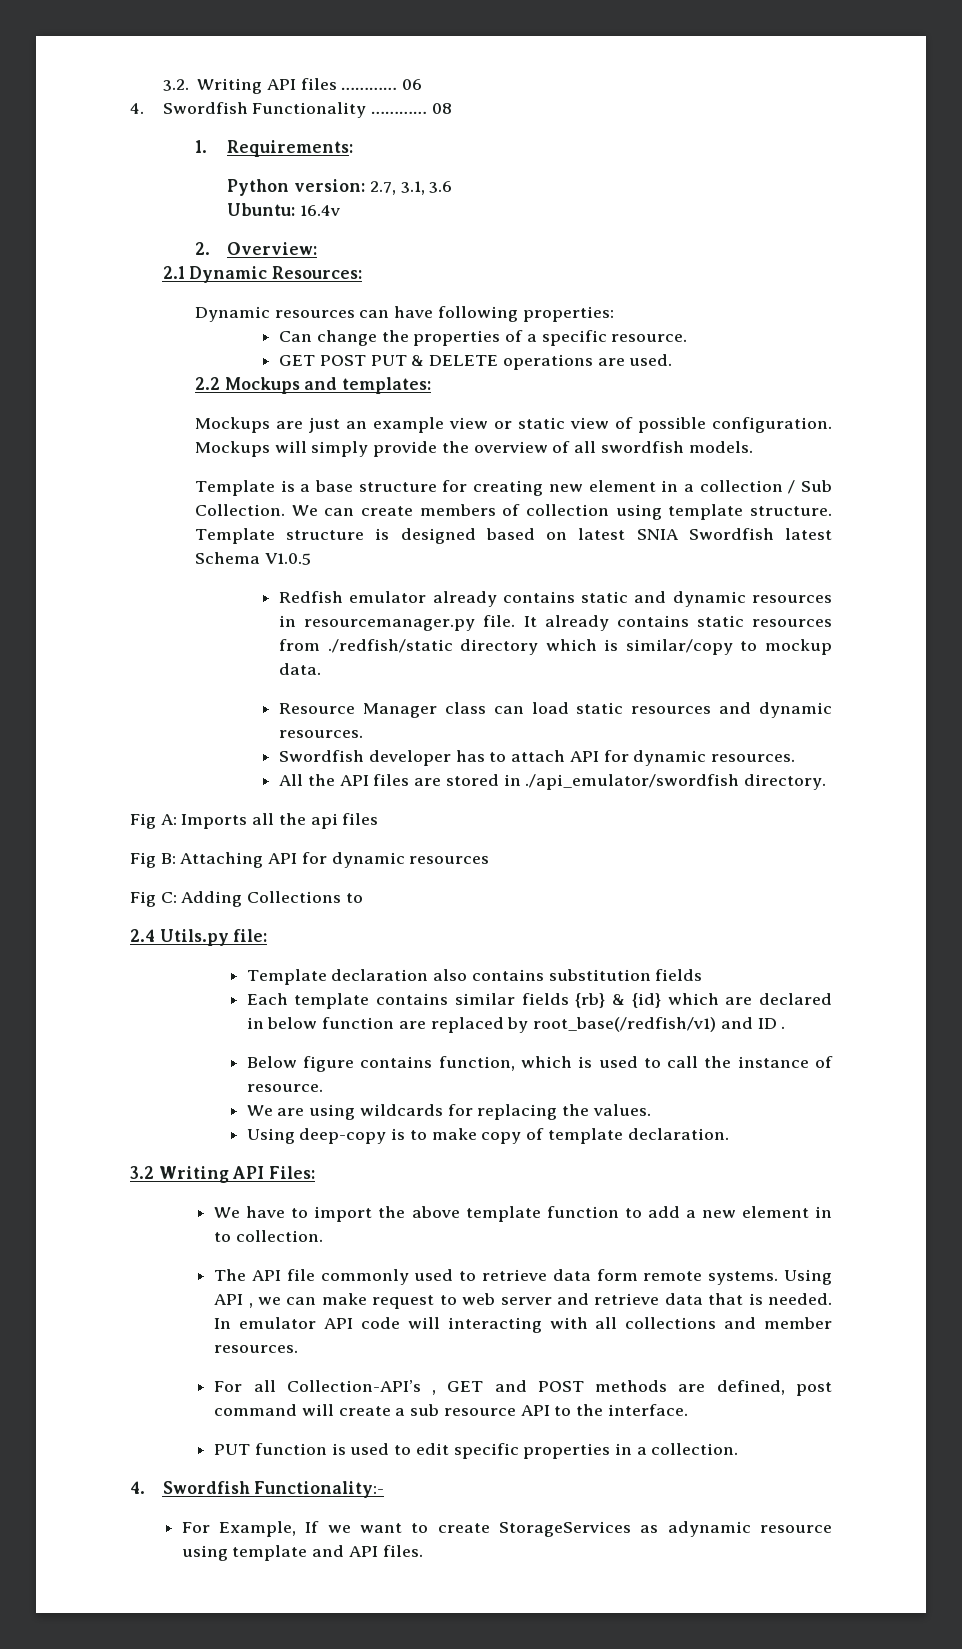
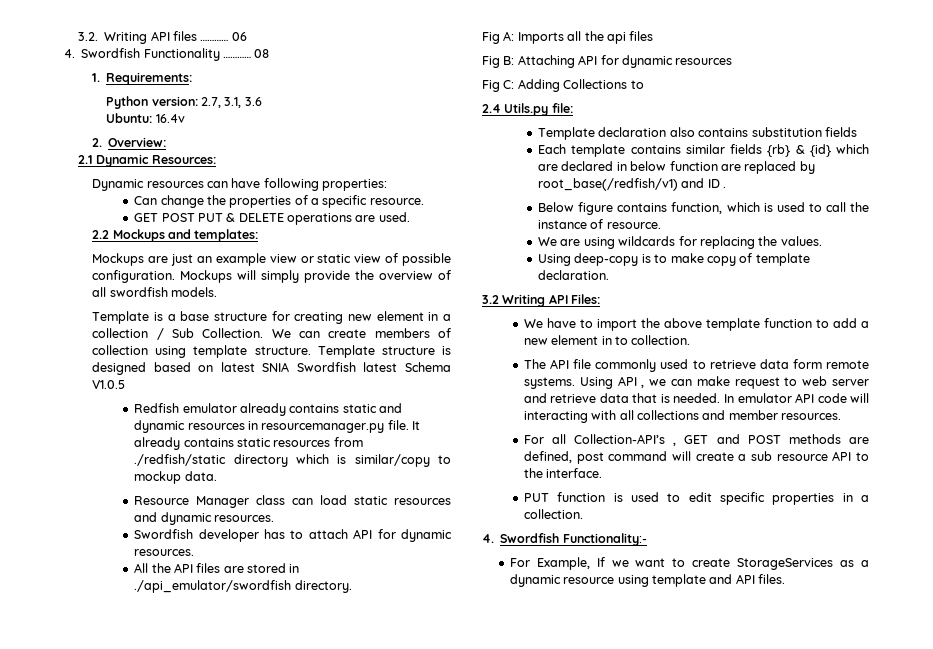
[667,1521,751,1537] adynamic -> [861,560,870,567] [509,574,561,587] a dynamic

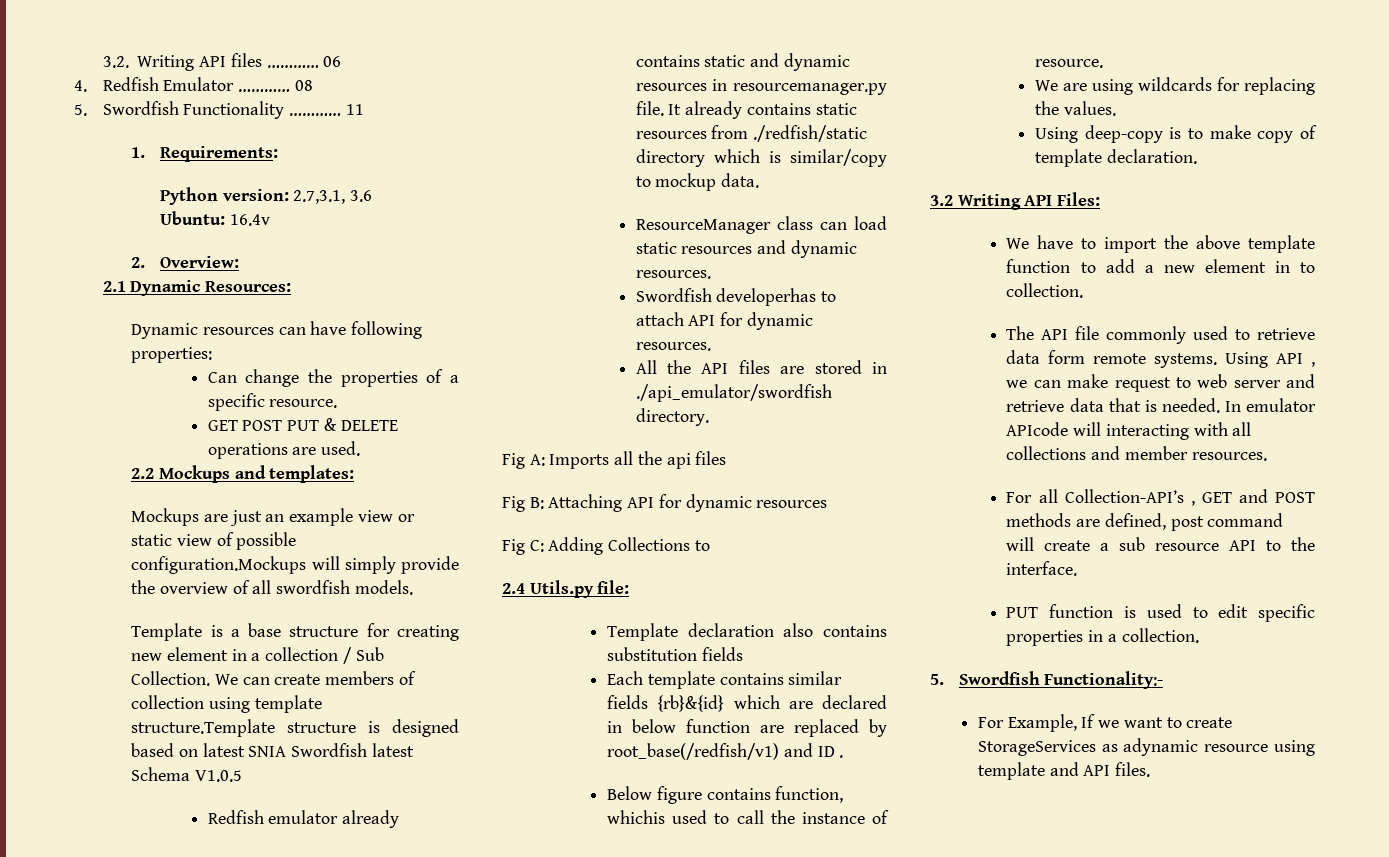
(75, 53) none -> [102,77,313,92] [74,104,87,116] Redfish Emulator ………… 08 // 5.
[254,49,270,58] 08 -> [345,104,364,115] 11
[201,97,242,108] 2.7, 3.1, -> [293,190,346,204] 2.7,3.1,
[92,270,233,283] configuration. Mockups -> [131,556,307,574] configuration.Mockups
[254,345,375,358] structure. Template -> [131,719,276,737] structure.Template
[134,496,250,508] Resource Manager -> [635,219,771,234] ResourceManager
[198,529,286,542] developer has -> [716,288,817,306] developerhas
[767,144,831,157] {rb} & {id} -> [657,695,725,712] {rb}&{id}
[726,202,773,212] which is -> [607,810,666,824] whichis
[794,393,847,403] API code -> [1006,422,1069,436] APIcode
[482,534,494,543] 4. -> [930,674,944,685] 5.
[861,560,870,567] [509,574,561,587] a dynamic -> [1123,738,1199,756] adynamic

